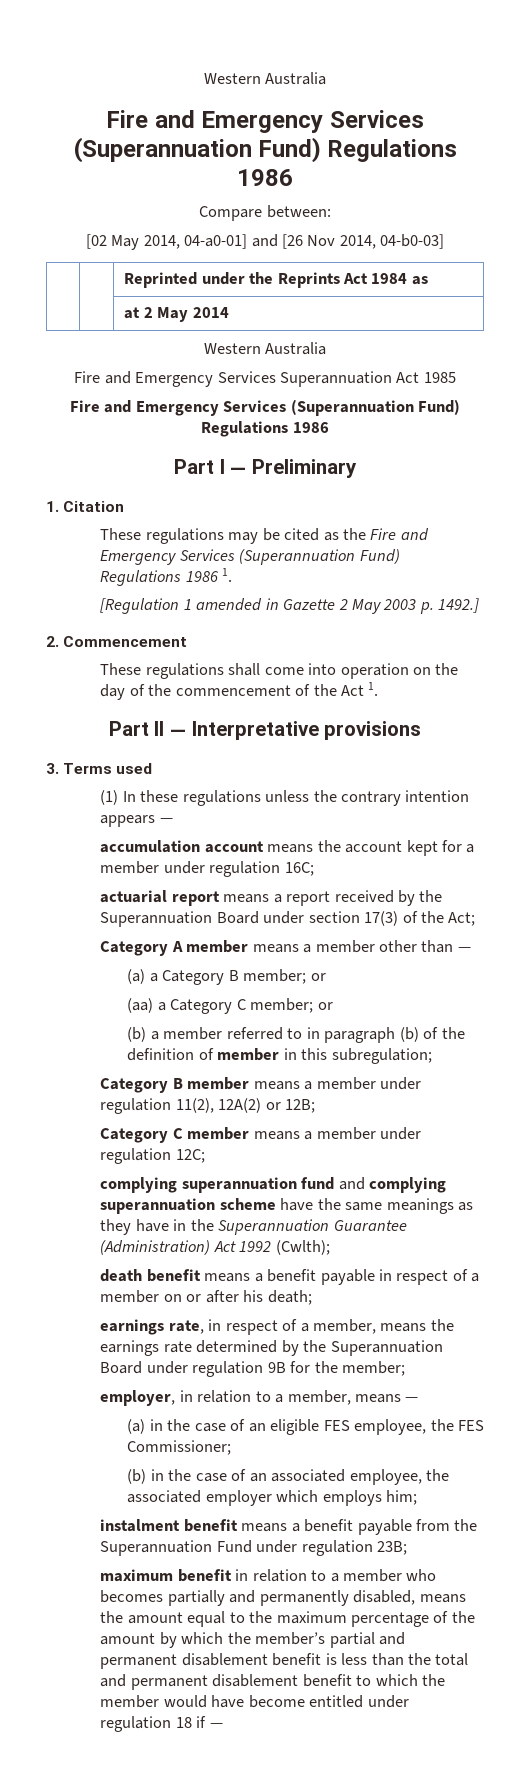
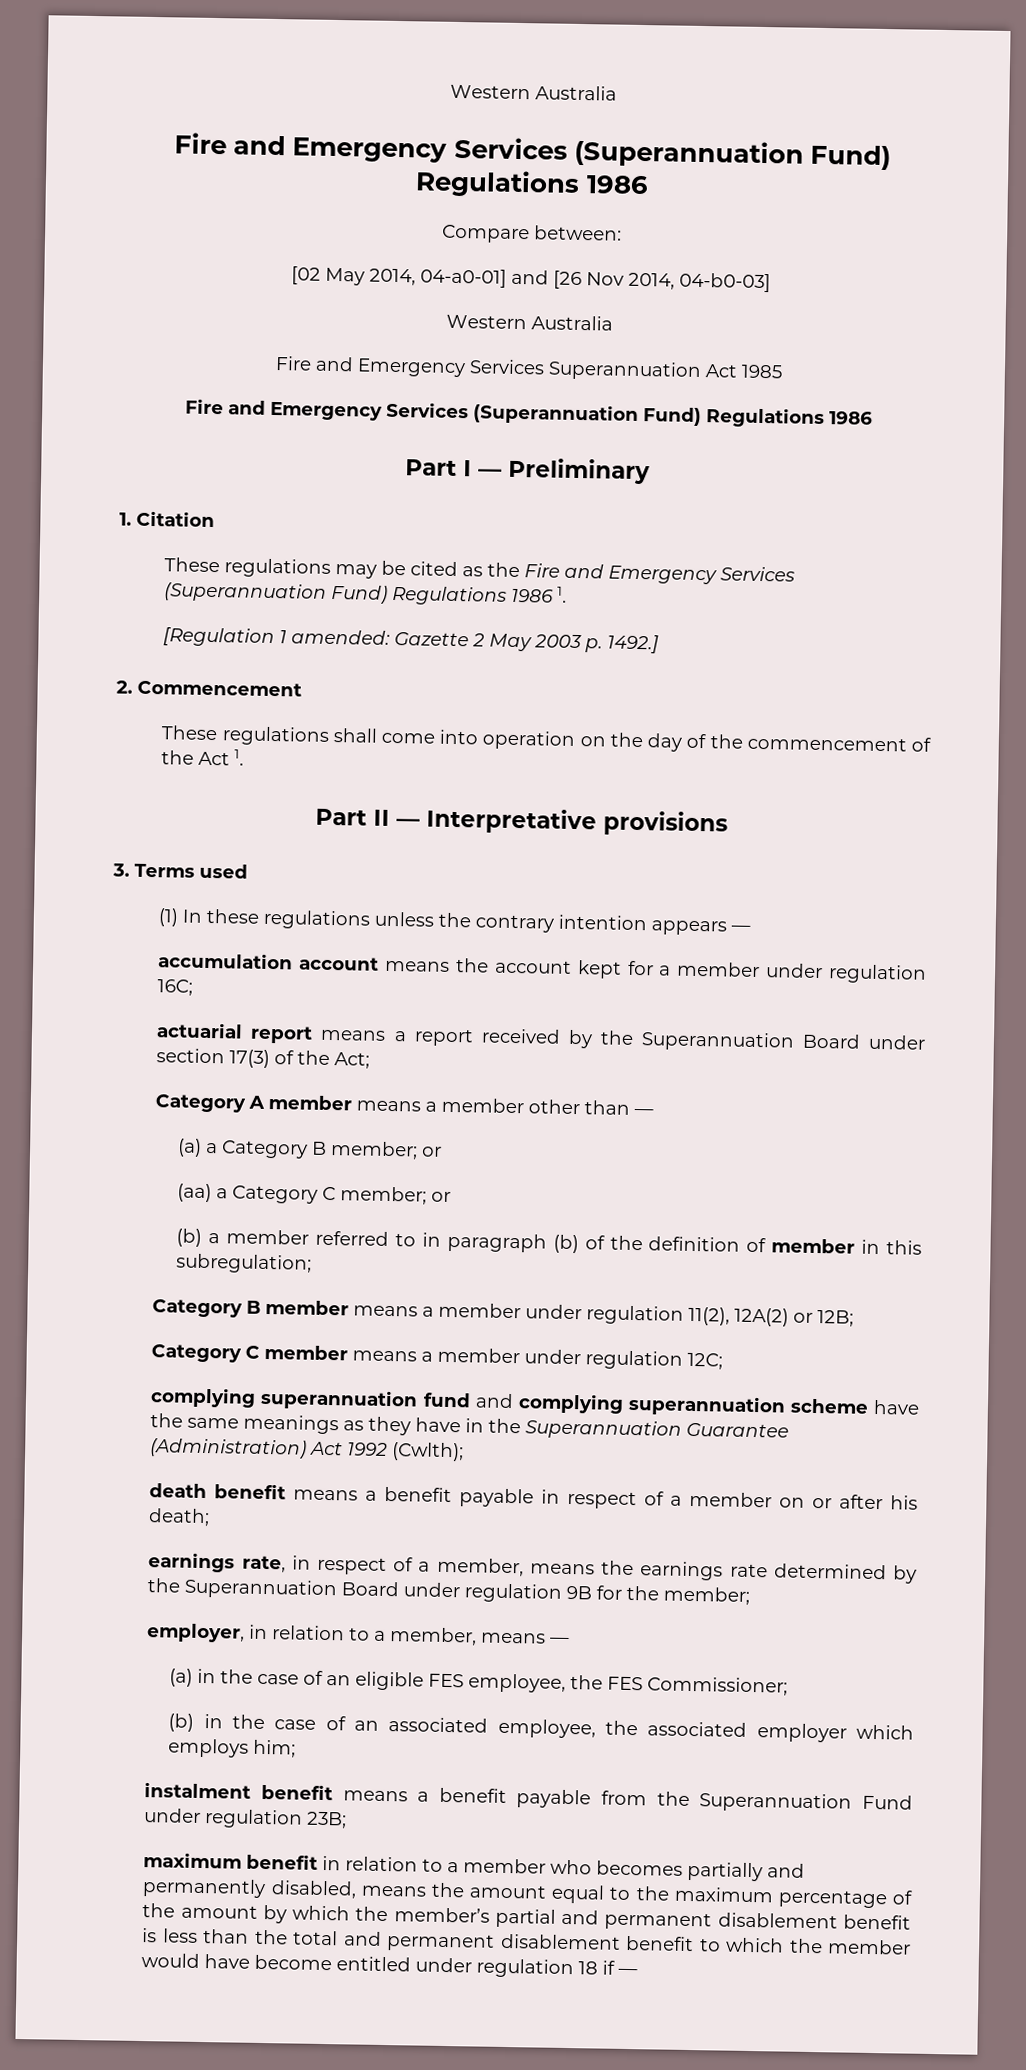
[124,272,428,288] [124,307,229,322] // | | Reprinted under the Reprints Act 1984 as // | | at 2 May 2014 -> (771, 282) none
[196,598,279,611] amended in -> [291,629,391,645] amended:

